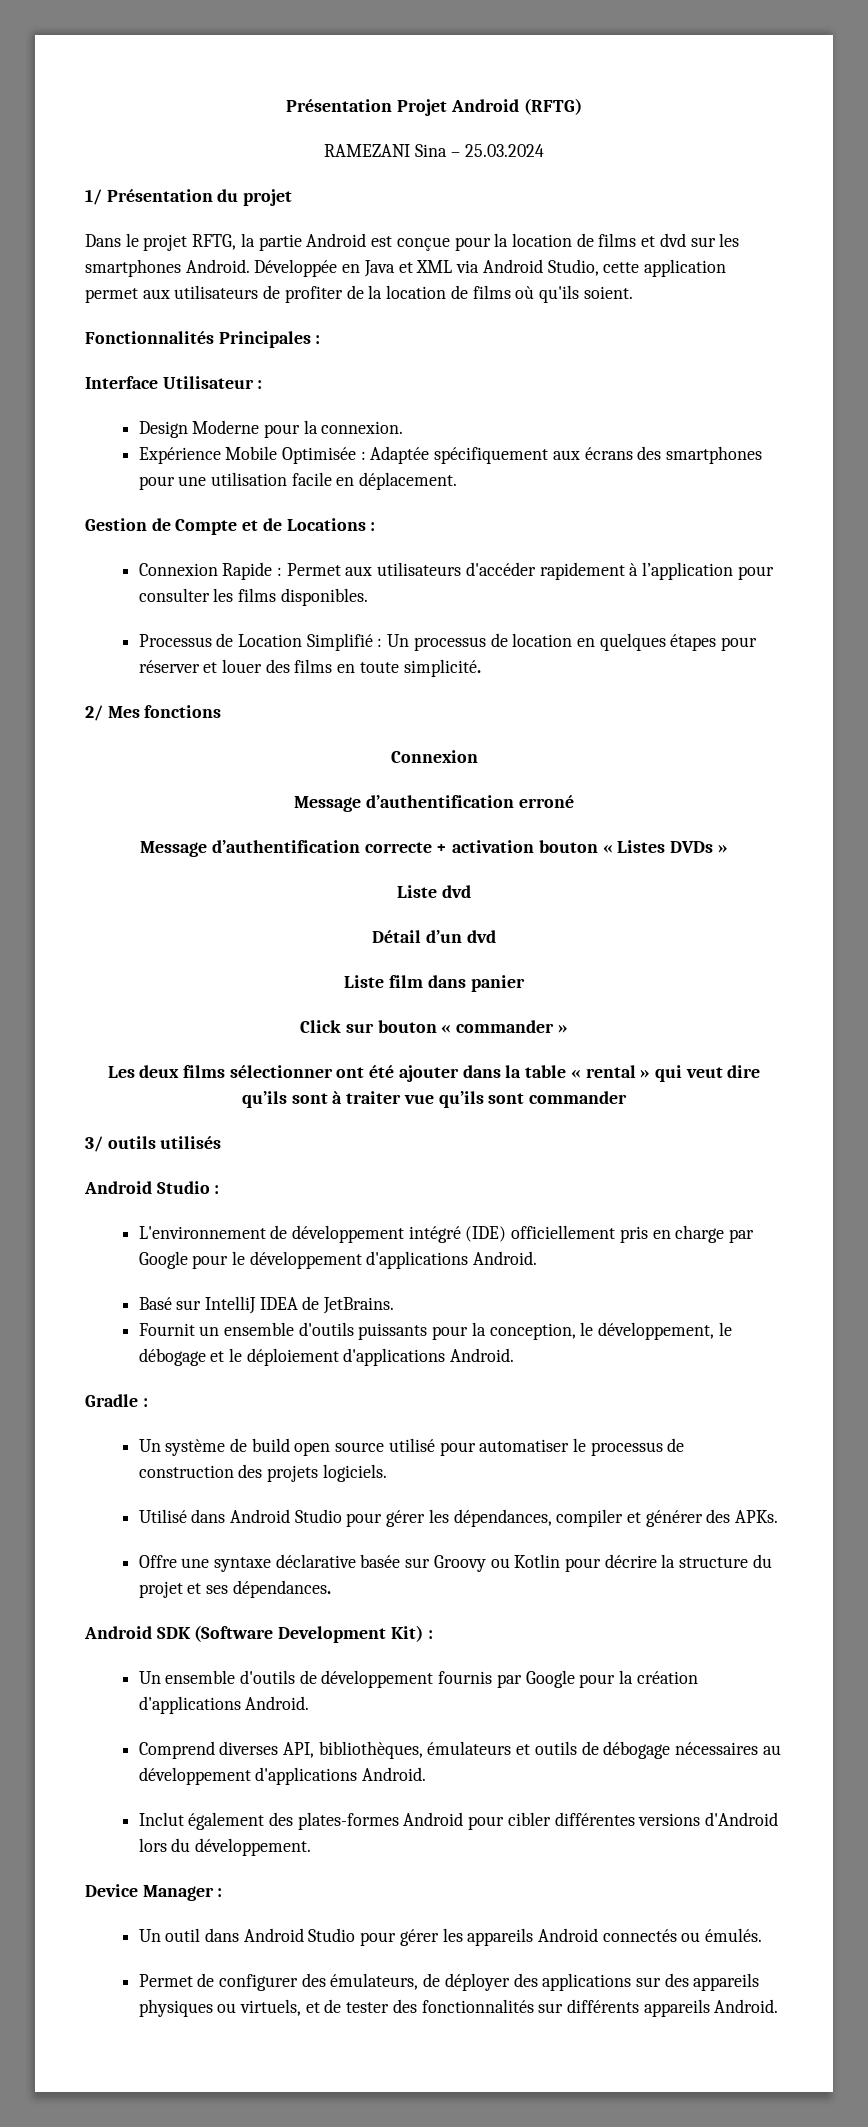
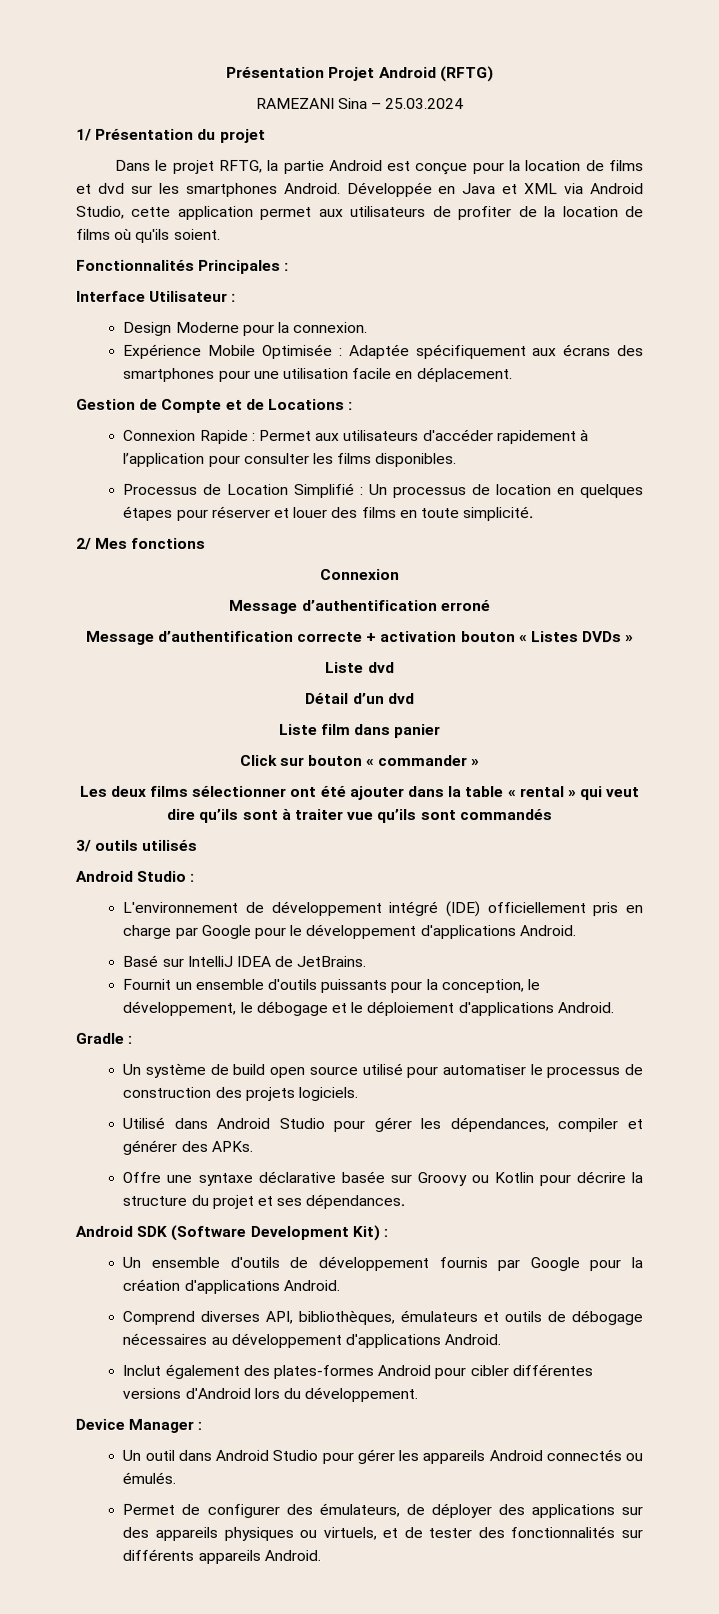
[529,1091,628,1104] commander -> [458,809,552,821] commandés

